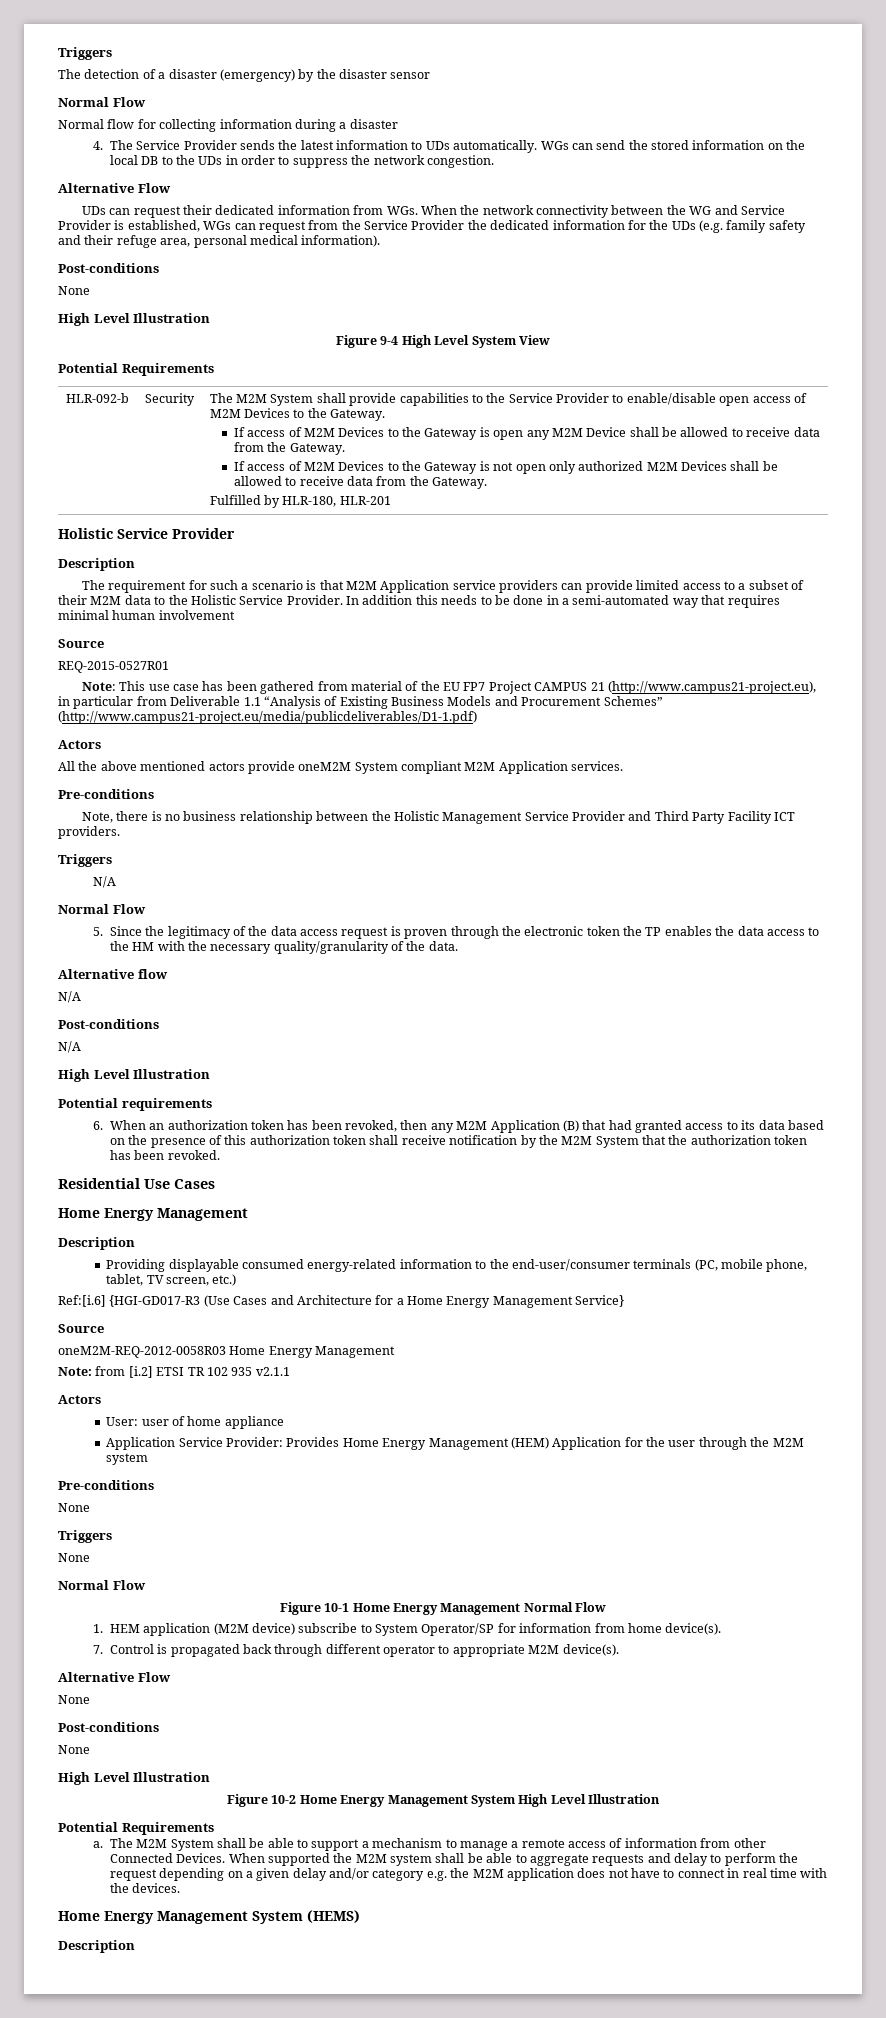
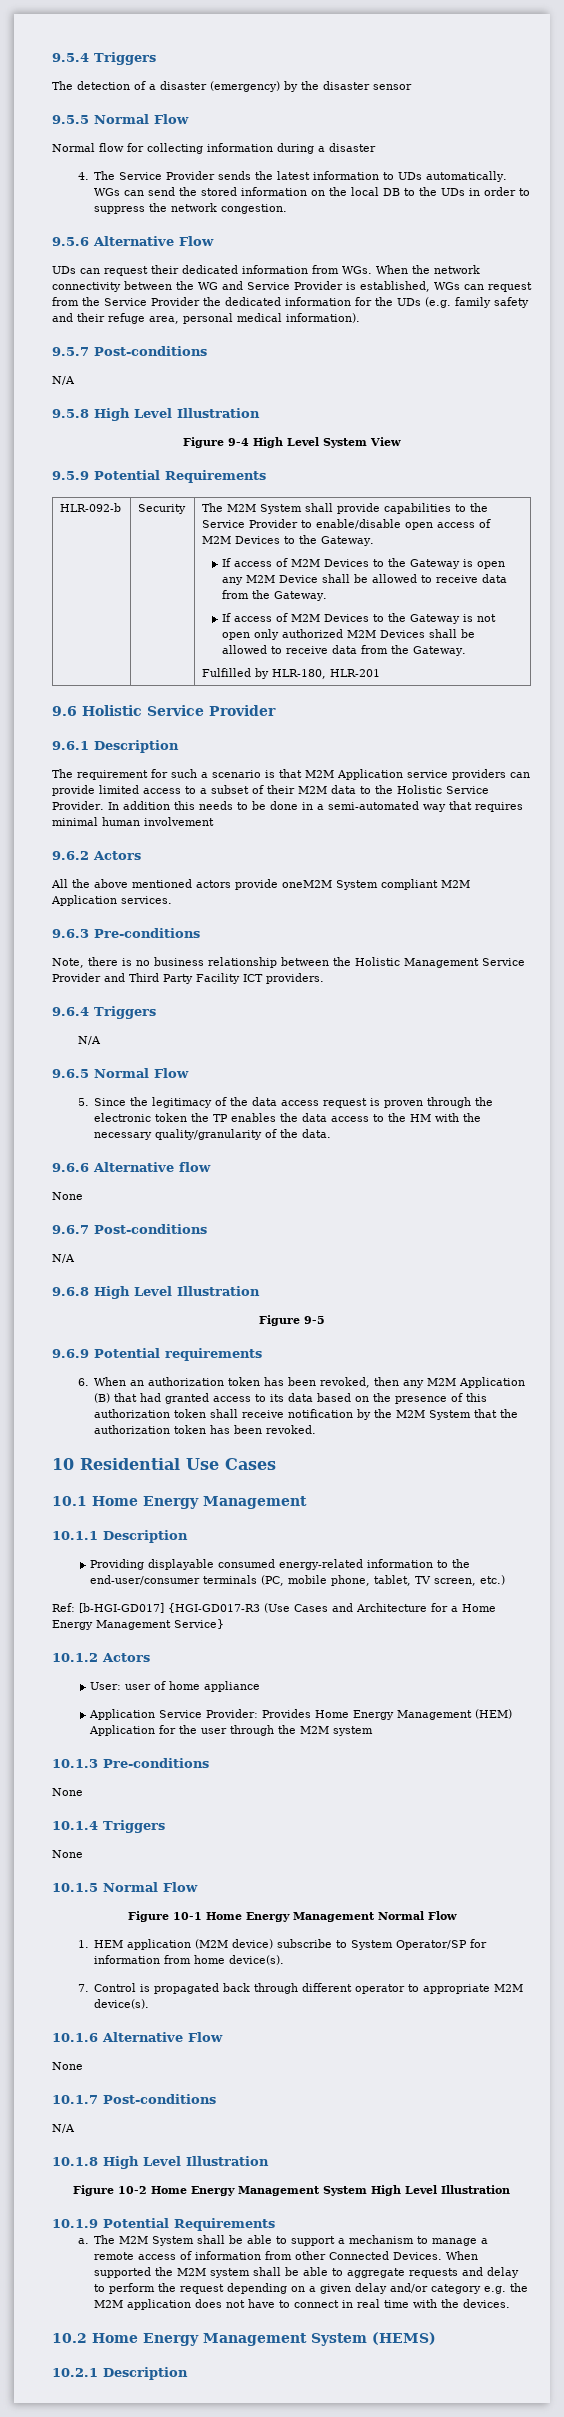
(58, 53) none -> [52,53,89,62] 9.5.4
(431, 75) none -> [52,115,89,124] 9.5.5
(494, 161) none -> [52,237,89,246] 9.5.6
[58,263,159,273] [58,286,90,295] Post-conditions // None // -> [52,346,207,356] [52,376,75,385] [52,409,89,418] 9.5.7 Post-conditions // N/A // 9.5.8
(550, 340) none -> [52,471,89,480] 9.5.9
(391, 500) none -> [52,706,77,716] 9.6
(235, 533) none -> [52,741,89,750] 9.6.1
[58,639,104,648] [58,661,169,673] [81,681,816,694] [58,696,663,709] [58,711,477,724] Source // REQ-2015-0527R01 // Note: This use case has been gathered from material of the EU FP7 Project CAMPUS 21 (http://www.campus21-project.eu), in particular from Deliverable 1.1 “Analysis of Existing Business Models and Procurement Schemes” (http://www.campus21-project.eu/media/publicdeliverables/D1-1.pdf) // -> [52,851,89,860] 9.6.2
(624, 766) none -> [52,929,89,938] 9.6.3
(120, 832) none -> [52,1007,89,1016] 9.6.4
(116, 882) none -> [52,1069,89,1078] 9.6.5
(458, 946) none -> [52,1163,89,1172] 9.6.6
[58,991,81,1003] [58,1019,159,1029] [58,1041,81,1053] [58,1069,211,1082] N/A // Post-conditions // N/A // High Level Illustration // -> [52,1192,83,1200] [52,1224,207,1234] [52,1254,75,1263] [52,1286,260,1299] [258,1315,325,1326] [52,1349,89,1358] None // 9.6.7 Post-conditions // N/A // 9.6.8 High Level Illustration // Figure 9-5 // 9.6.9
(220, 1155) none -> [52,1458,74,1470] 10
[58,1208,248,1221] Home Energy Management // -> [52,1496,307,1509] [52,1531,98,1540] 10.1 Home Energy Management // 10.1.1
[58,1295,106,1307] Ref:[i.6] -> [52,1603,164,1613] Ref: [b-HGI-GD017]
[58,1324,104,1333] [58,1346,396,1358] [58,1366,290,1378] Source // oneM2M-REQ-2012-0058R03 Home Energy Management // Note: from [i.2] ETSI TR 102 935 v2.1.1 // -> [52,1653,98,1662] 10.1.2
(149, 1459) none -> [52,1759,98,1768] 10.1.3
(90, 1507) none -> [52,1821,98,1830] 10.1.4
(90, 1557) none -> [52,1883,98,1892] 10.1.5
(619, 1650) none -> [52,2033,98,2042] 10.1.6
[58,1722,159,1732] [58,1745,90,1754] Post-conditions // None // -> [52,2094,216,2104] [52,2124,75,2133] [52,2157,98,2166] 10.1.7 Post-conditions // N/A // 10.1.8
(660, 1799) none -> [52,2219,98,2228] 10.1.9
(181, 1888) none -> [52,2333,87,2343] 10.2
(360, 1916) none -> [52,2368,98,2377] 10.2.1

